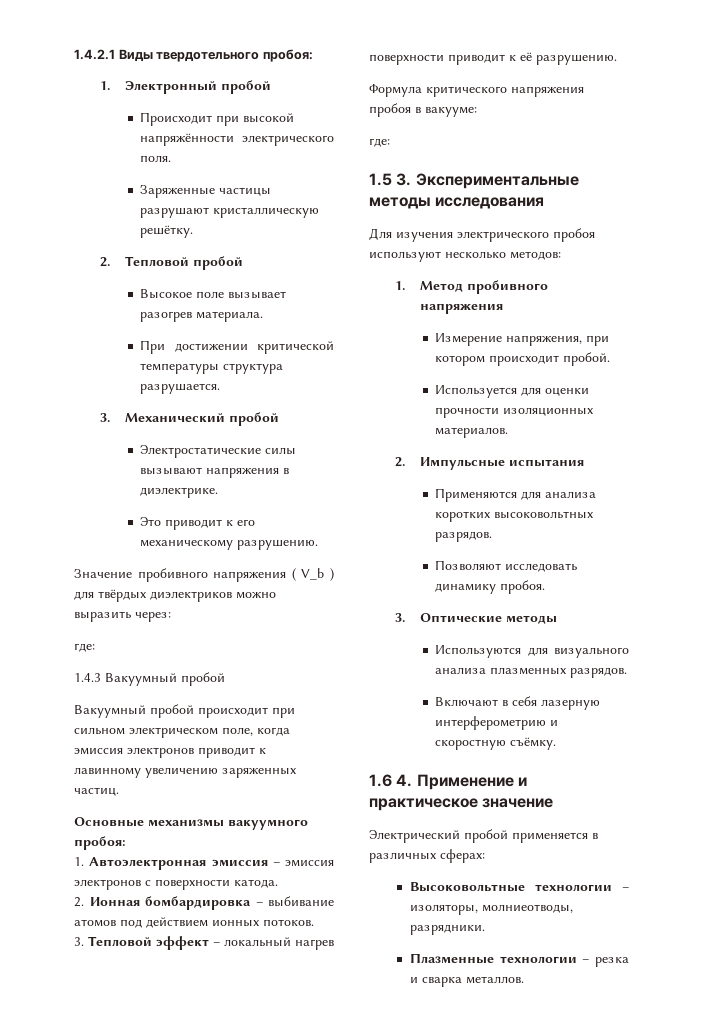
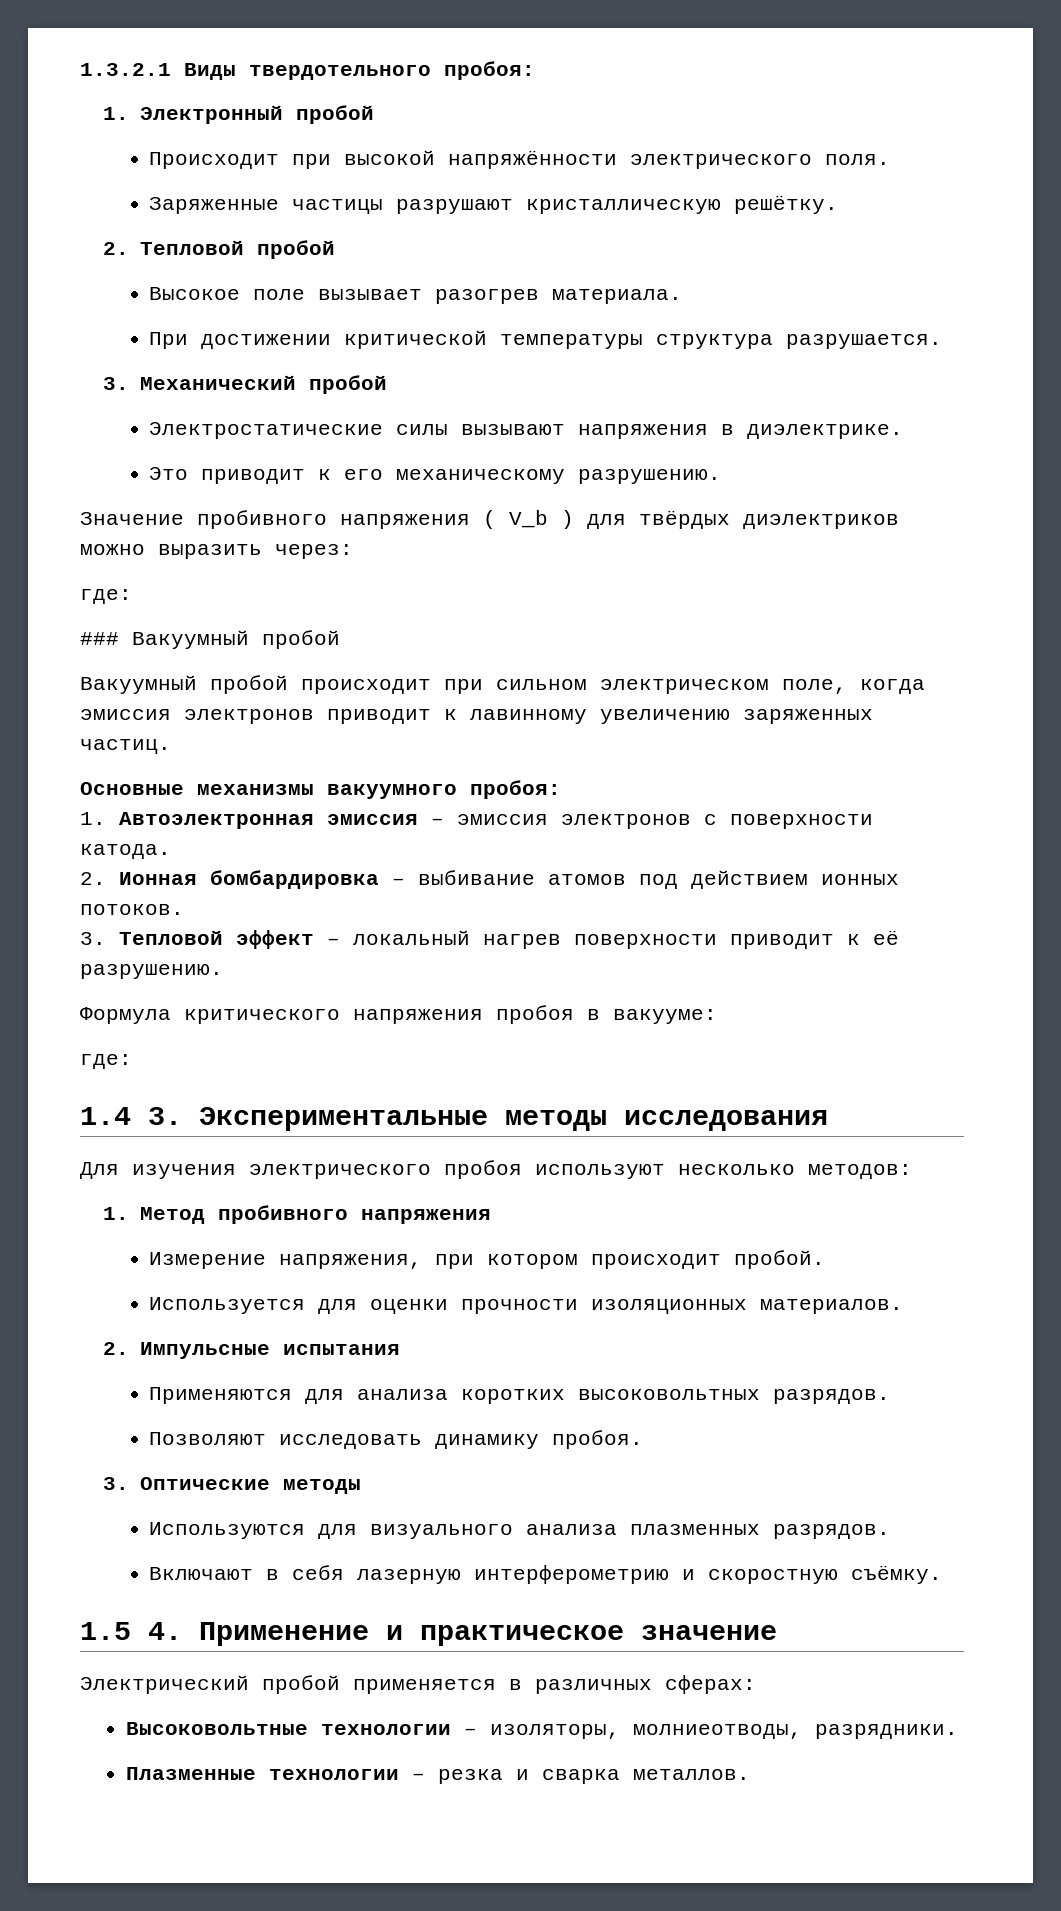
[74,49,115,60] 1.4.2.1 -> [80,63,171,76] 1.3.2.1
[74,673,101,682] 1.4.3 -> [80,632,119,645] ###
[369,173,392,186] 1.5 -> [80,1107,131,1125] 1.4
[369,774,392,787] 1.6 -> [80,1622,131,1640] 1.5

